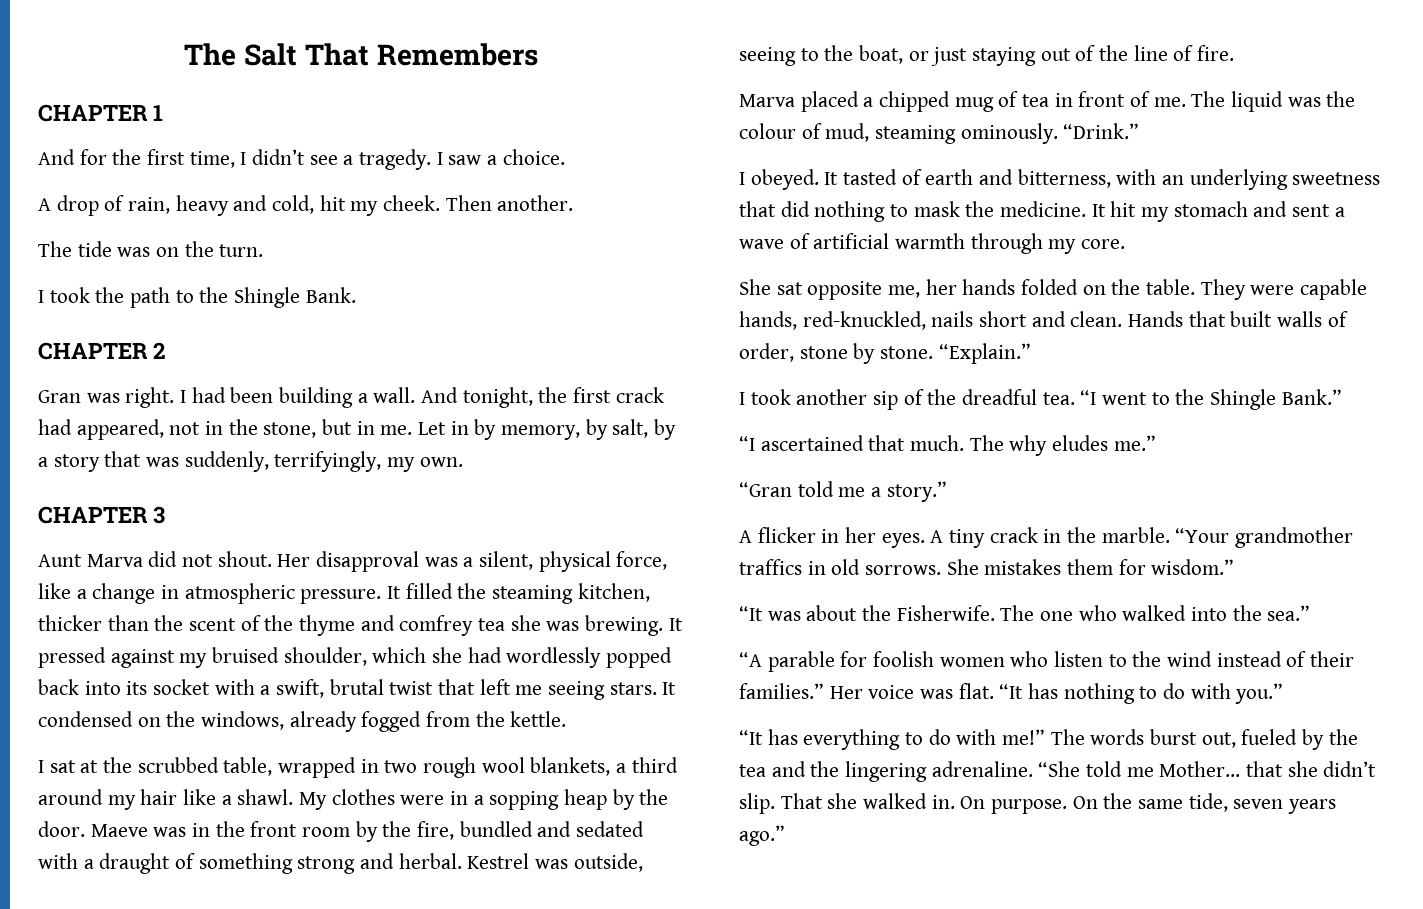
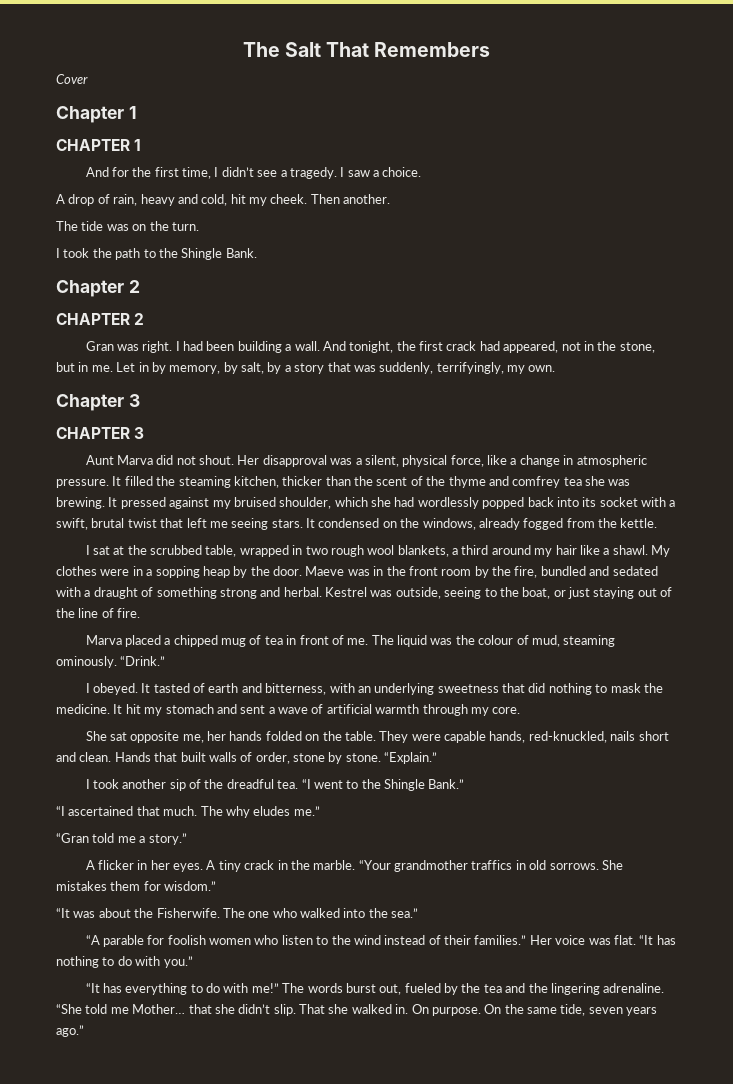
(538, 54) none -> [56,74,88,84] [56,106,137,123] // Cover // Chapter 1
(356, 295) none -> [56,280,140,297] // Chapter 2
(463, 462) none -> [56,394,140,411] // Chapter 3

